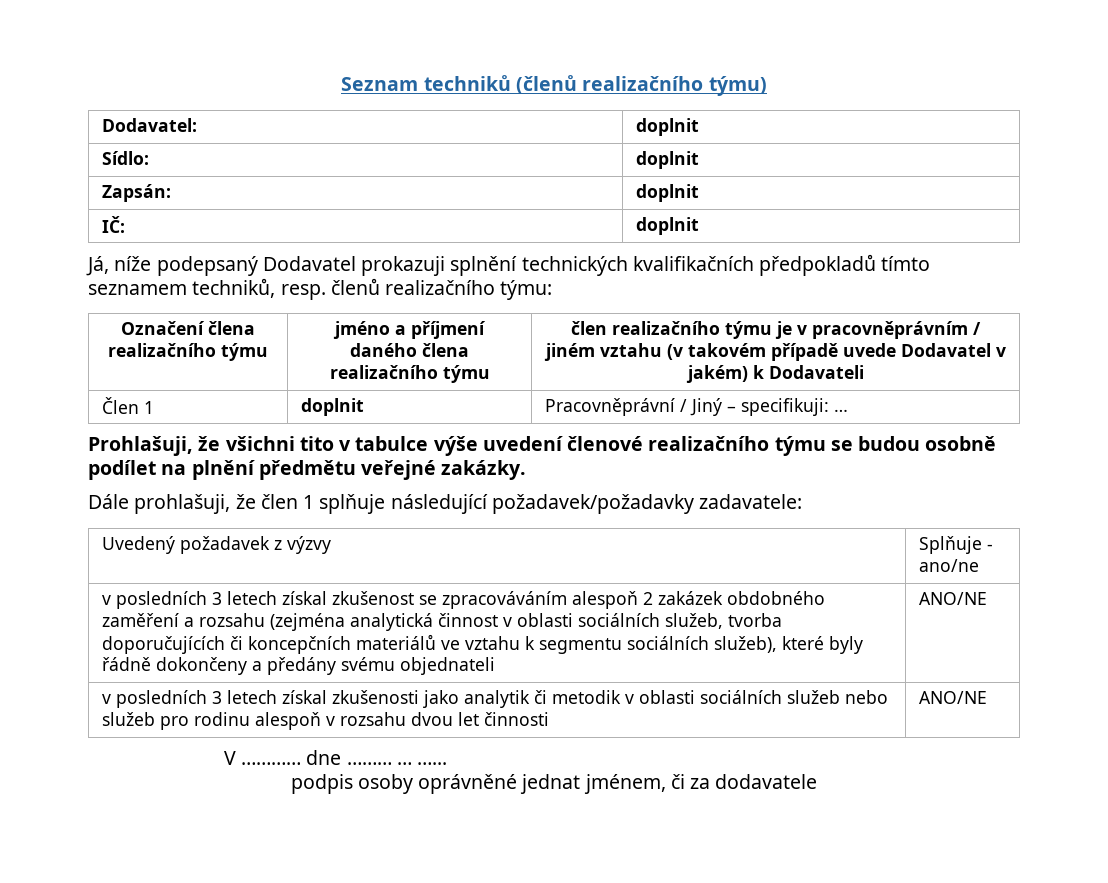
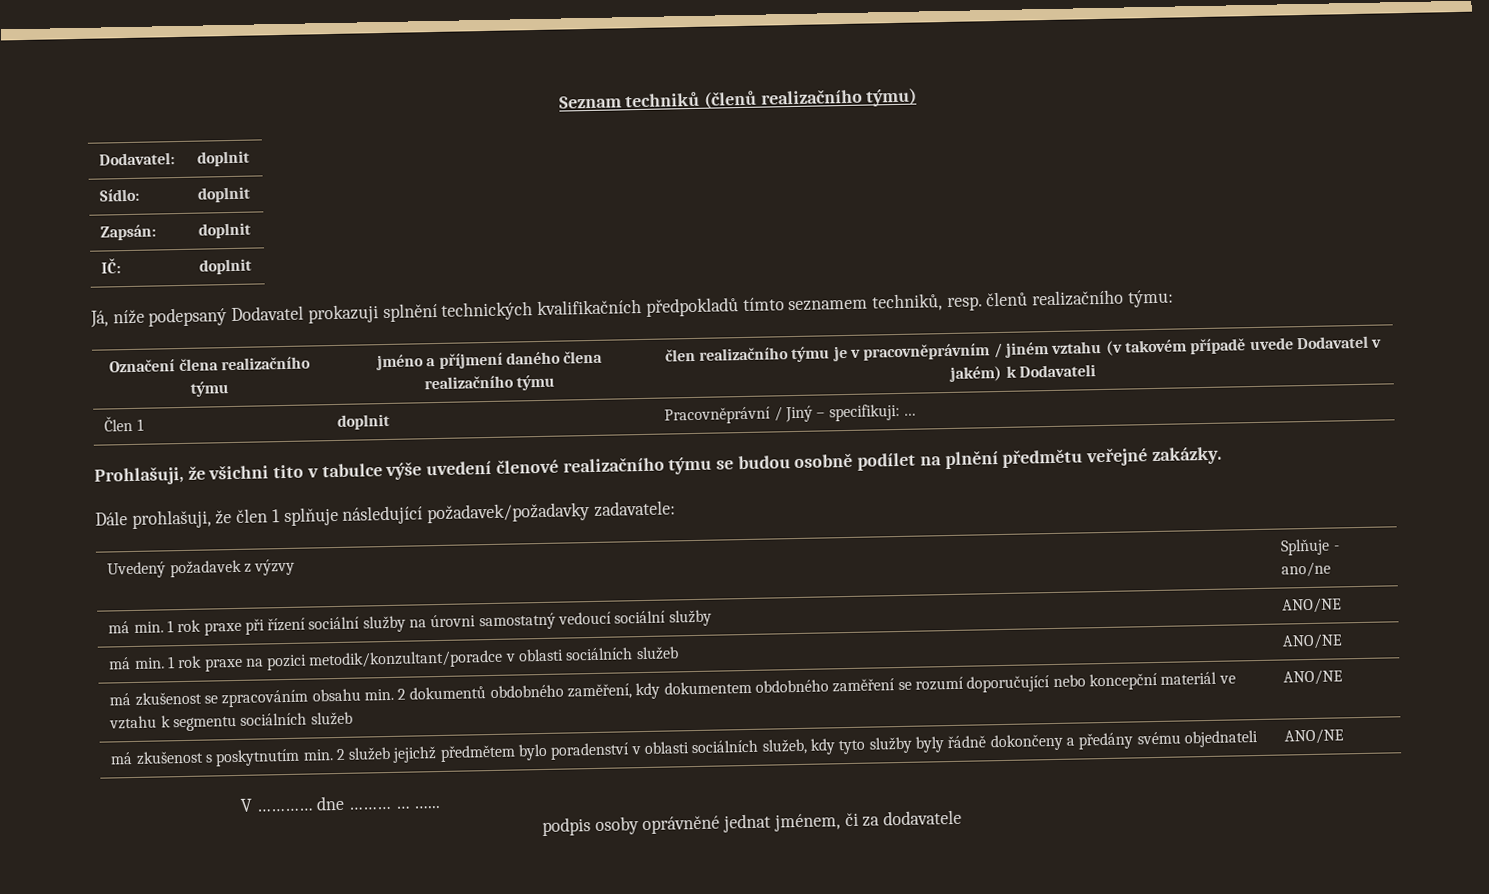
[101,591,825,609] [101,613,782,631] [101,634,436,654] v posledních 3 letech získal zkušenost se zpracováváním alespoň 2 zakázek obdobného zaměření a rozsahu (zejména analytická činnost v oblasti sociálních služeb, tvorba doporučujících či koncepčních materiálů -> [108,609,712,636] [1282,597,1343,614] [108,646,679,672] [1282,633,1344,650] [109,671,1218,708] má min. 1 rok praxe při řízení sociální služby na úrovni samostatný vedoucí sociální služby | ANO/NE // má min. 1 rok praxe na pozici metodik/konzultant/poradce v oblasti sociálních služeb | ANO/NE // má zkušenost se zpracováním obsahu min. 2 dokumentů obdobného zaměření, kdy dokumentem obdobného zaměření se rozumí doporučující nebo koncepční materiál
[713,636,824,653] služeb), které -> [310,711,353,726] [1283,669,1344,686] [110,736,913,767] služeb | ANO/NE // má zkušenost s poskytnutím min. 2 služeb jejichž předmětem bylo poradenství v oblasti sociálních služeb, kdy tyto služby
[101,690,888,708] [101,712,549,730] [918,691,987,704] // v posledních 3 letech získal zkušenosti jako analytik či metodik v oblasti sociálních služeb nebo služeb pro rodinu alespoň v rozsahu dvou let činnosti | ANO/NE -> (1345, 736) none

